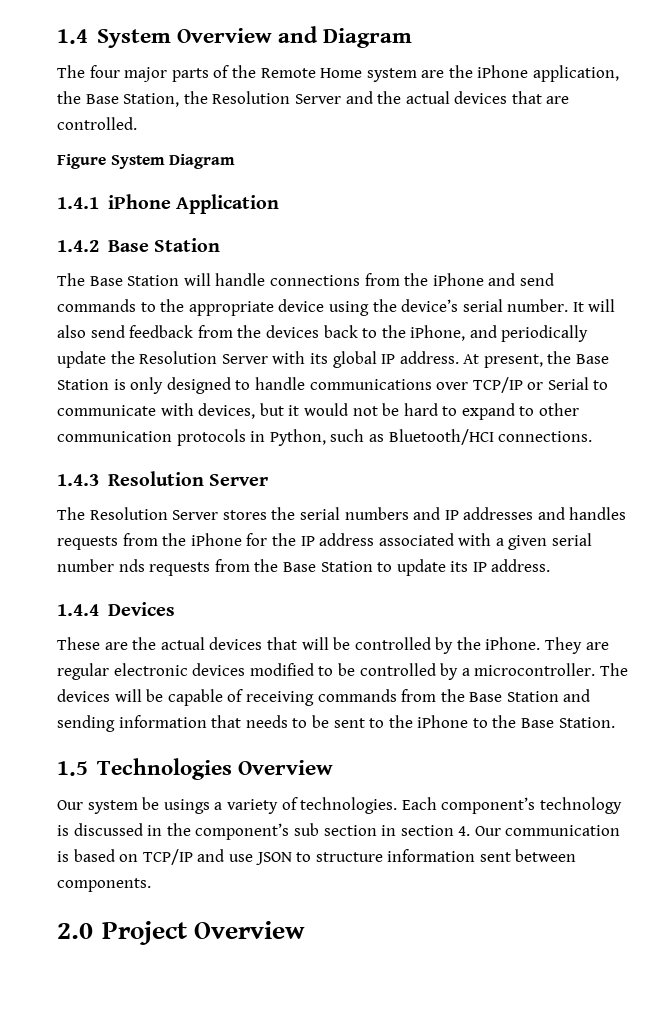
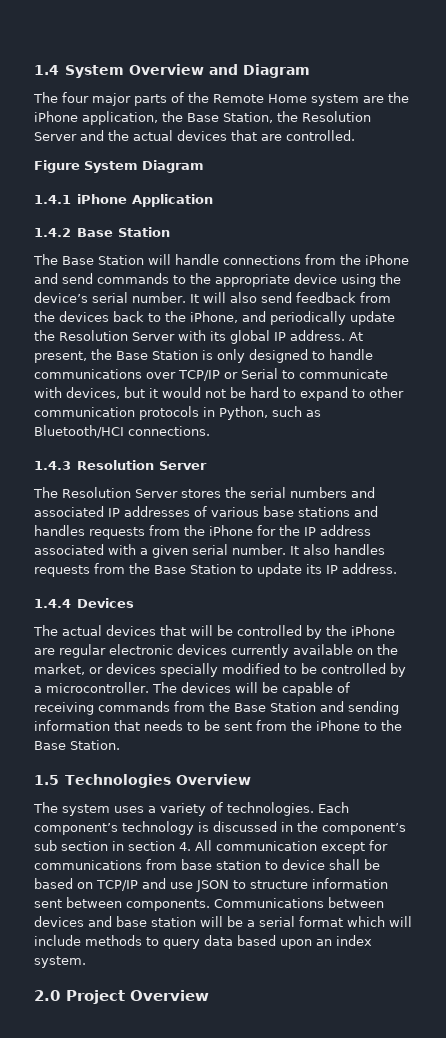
(441, 513) none -> [34,506,104,517] associated
(534, 513) none -> [194,506,350,517] of various base stations
[57,559,145,572] number nds -> [232,544,385,555] number. It also handles
[57,637,157,650] These are the -> [33,625,58,636] The
[485,637,583,654] iPhone. They -> [351,625,395,636] iPhone
(246, 669) none -> [231,644,398,658] [34,663,218,677] currently available on the market, or devices specially
[369,718,385,728] to -> [256,720,287,731] from
[57,797,210,814] Our system be usings -> [33,802,144,816] The system uses
[474,825,621,836] [57,851,69,862] Our communication is -> [195,840,388,854] [34,859,380,870] All communication except for communications from base station to device shall be
(151, 885) none -> [214,897,384,908] [34,916,412,927] [34,935,372,949] [34,956,86,968] Communications between devices and base station will be a serial format which will include methods to query data based upon an index system.

